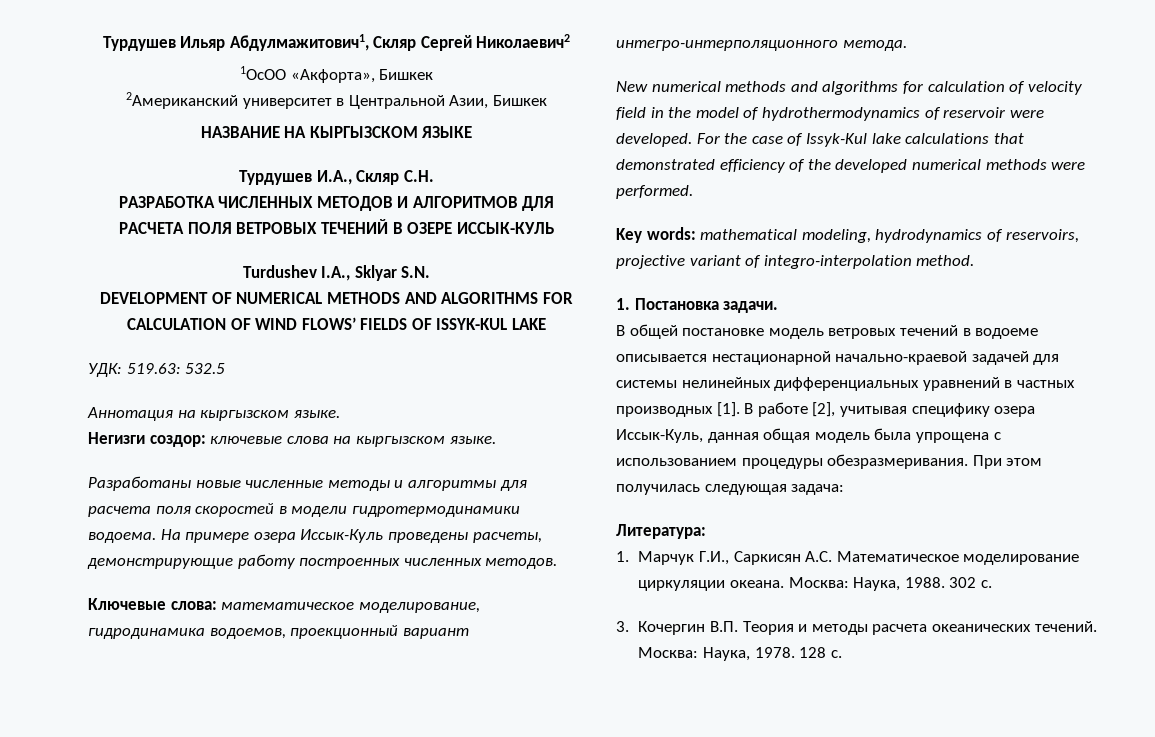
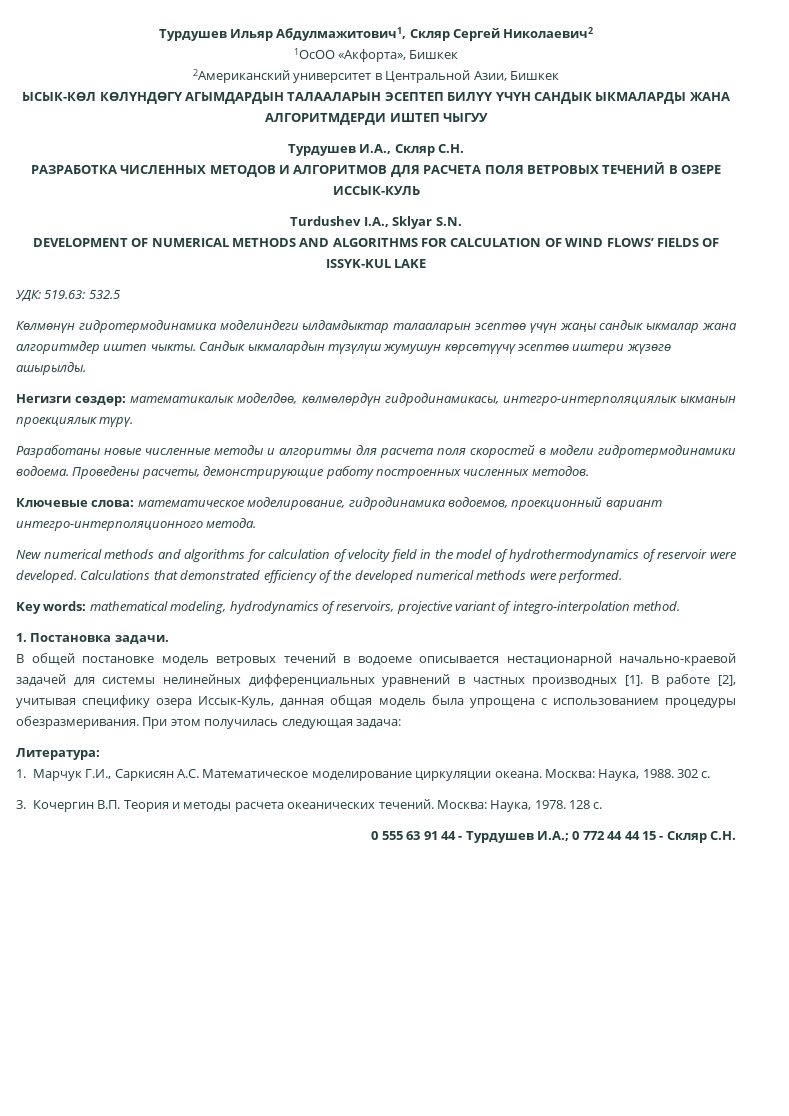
[200,126,473,138] НАЗВАНИЕ НА КЫРГЫЗСКОМ ЯЗЫКЕ -> [22,92,730,104] [265,113,488,125] ЫСЫК-КӨЛ КӨЛҮНДӨГҮ АГЫМДАРДЫН ТАЛААЛАРЫН ЭСЕПТЕП БИЛҮҮ ҮЧҮН САНДЫК ЫКМАЛАРДЫ ЖАНА АЛГОРИТМДЕРДИ ИШТЕП ЧЫГУУ
[87,407,340,421] [88,432,496,447] Аннотация на кыргызском языке. // Негизги создор: ключевые слова на кыргызском языке. -> [16,320,737,333] [16,341,671,354] [16,362,86,375] [16,393,736,406] [16,417,134,427] Көлмөнүн гидротермодинамика моделиндеги ылдамдыктар талааларын эсептөө үчүн жаңы сандык ыкмалар жана алгоритмдер иштеп чыкты. Сандык ыкмалардын түзүлүш жумушун көрсөтүүчү эсептөө иштери жүзөгө ашырылды. // Негизги сөздөр: математикалык моделдөө, көлмөлөрдүн гидродинамикасы, интегро-интерполяциялык ыкманын проекциялык түрү.
[160,529,468,543] На примере озера Иссык-Куль проведены -> [72,466,140,479] Проведены
[696,133,990,147] For the case of Issyk-Kul lake calculations -> [80,570,151,580] Calculations
(842, 654) none -> [371,831,736,843] // 0 555 63 91 44 - Турдушев И.А.; 0 772 44 44 15 - Скляр С.Н.

